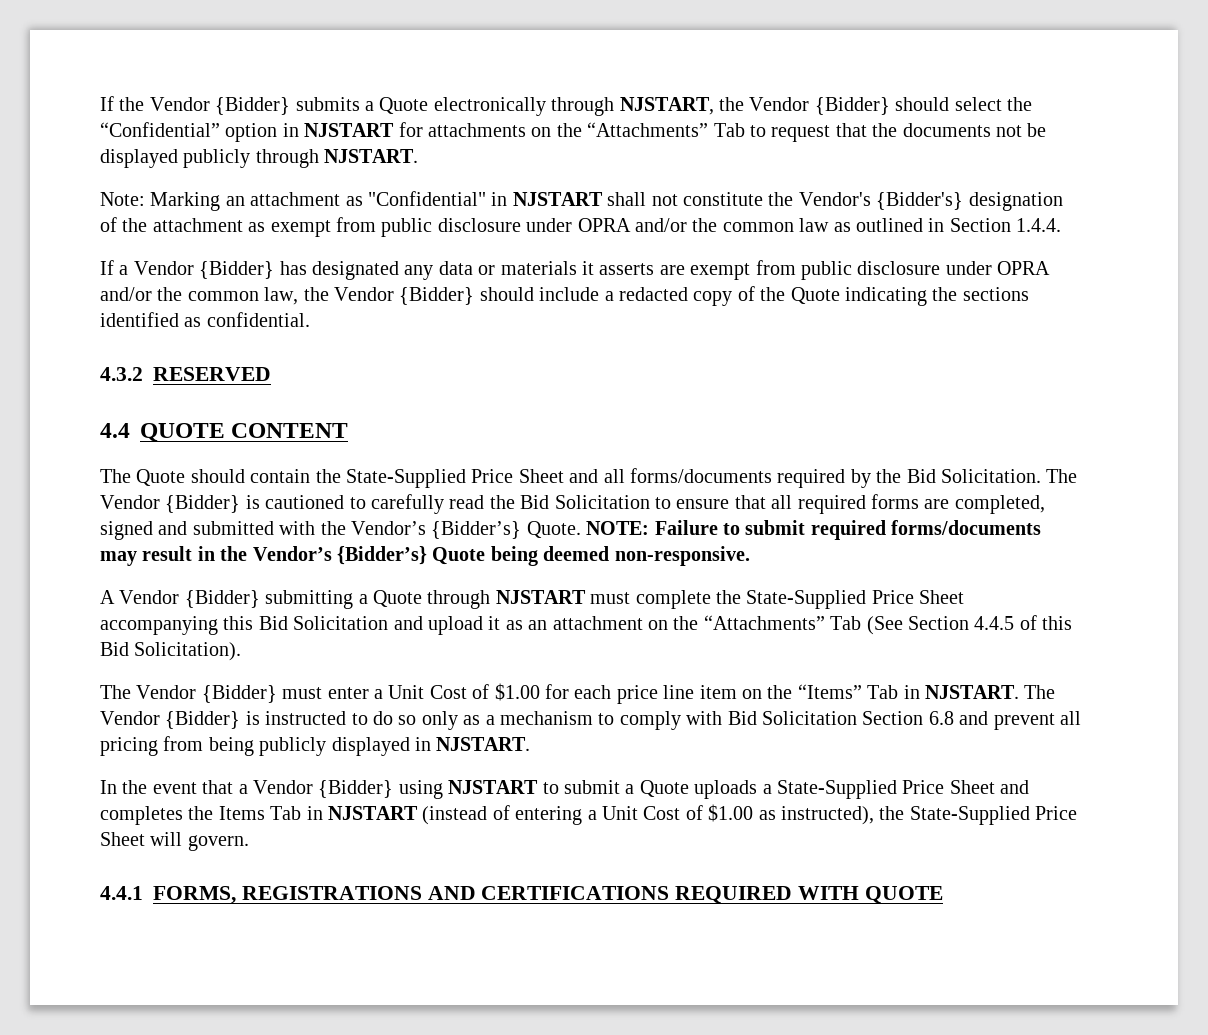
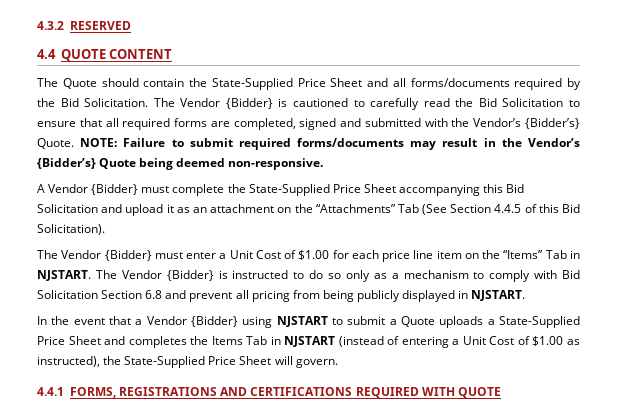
[100,96,1032,116] [100,122,1047,142] [100,149,419,168] [100,191,1063,211] [100,217,1062,237] [100,260,1051,280] [100,286,1029,306] [100,312,310,327] If the Vendor {Bidder} submits a Quote electronically through NJSTART, the Vendor {Bidder} should select the “Confidential” option in NJSTART for attachments on the “Attachments” Tab to request that the documents not be displayed publicly through NJSTART. // Note: Marking an attachment as "Confidential" in NJSTART shall not constitute the Vendor's {Bidder's} designation of the attachment as exempt from public disclosure under OPRA and/or the common law as outlined in Section 1.4.4. // If a Vendor {Bidder} has designated any data or materials it asserts are exempt from public disclosure under OPRA and/or the common law, the Vendor {Bidder} should include a redacted copy of the Quote indicating the sections identified as confidential. // -> (37, 25) none
[265,590,586,609] submitting a Quote through NJSTART -> (139, 189) none

